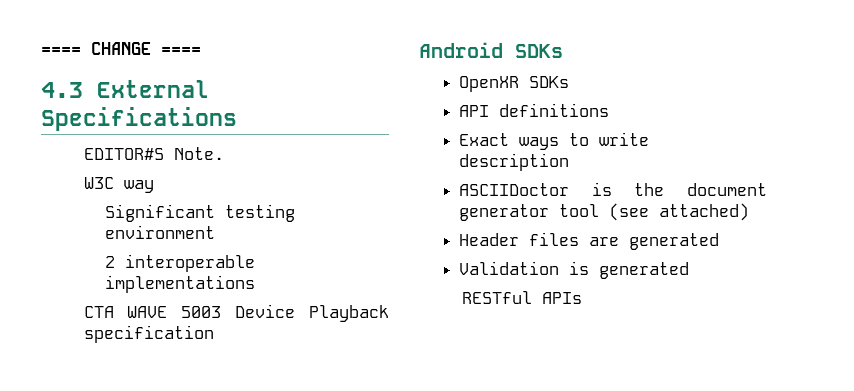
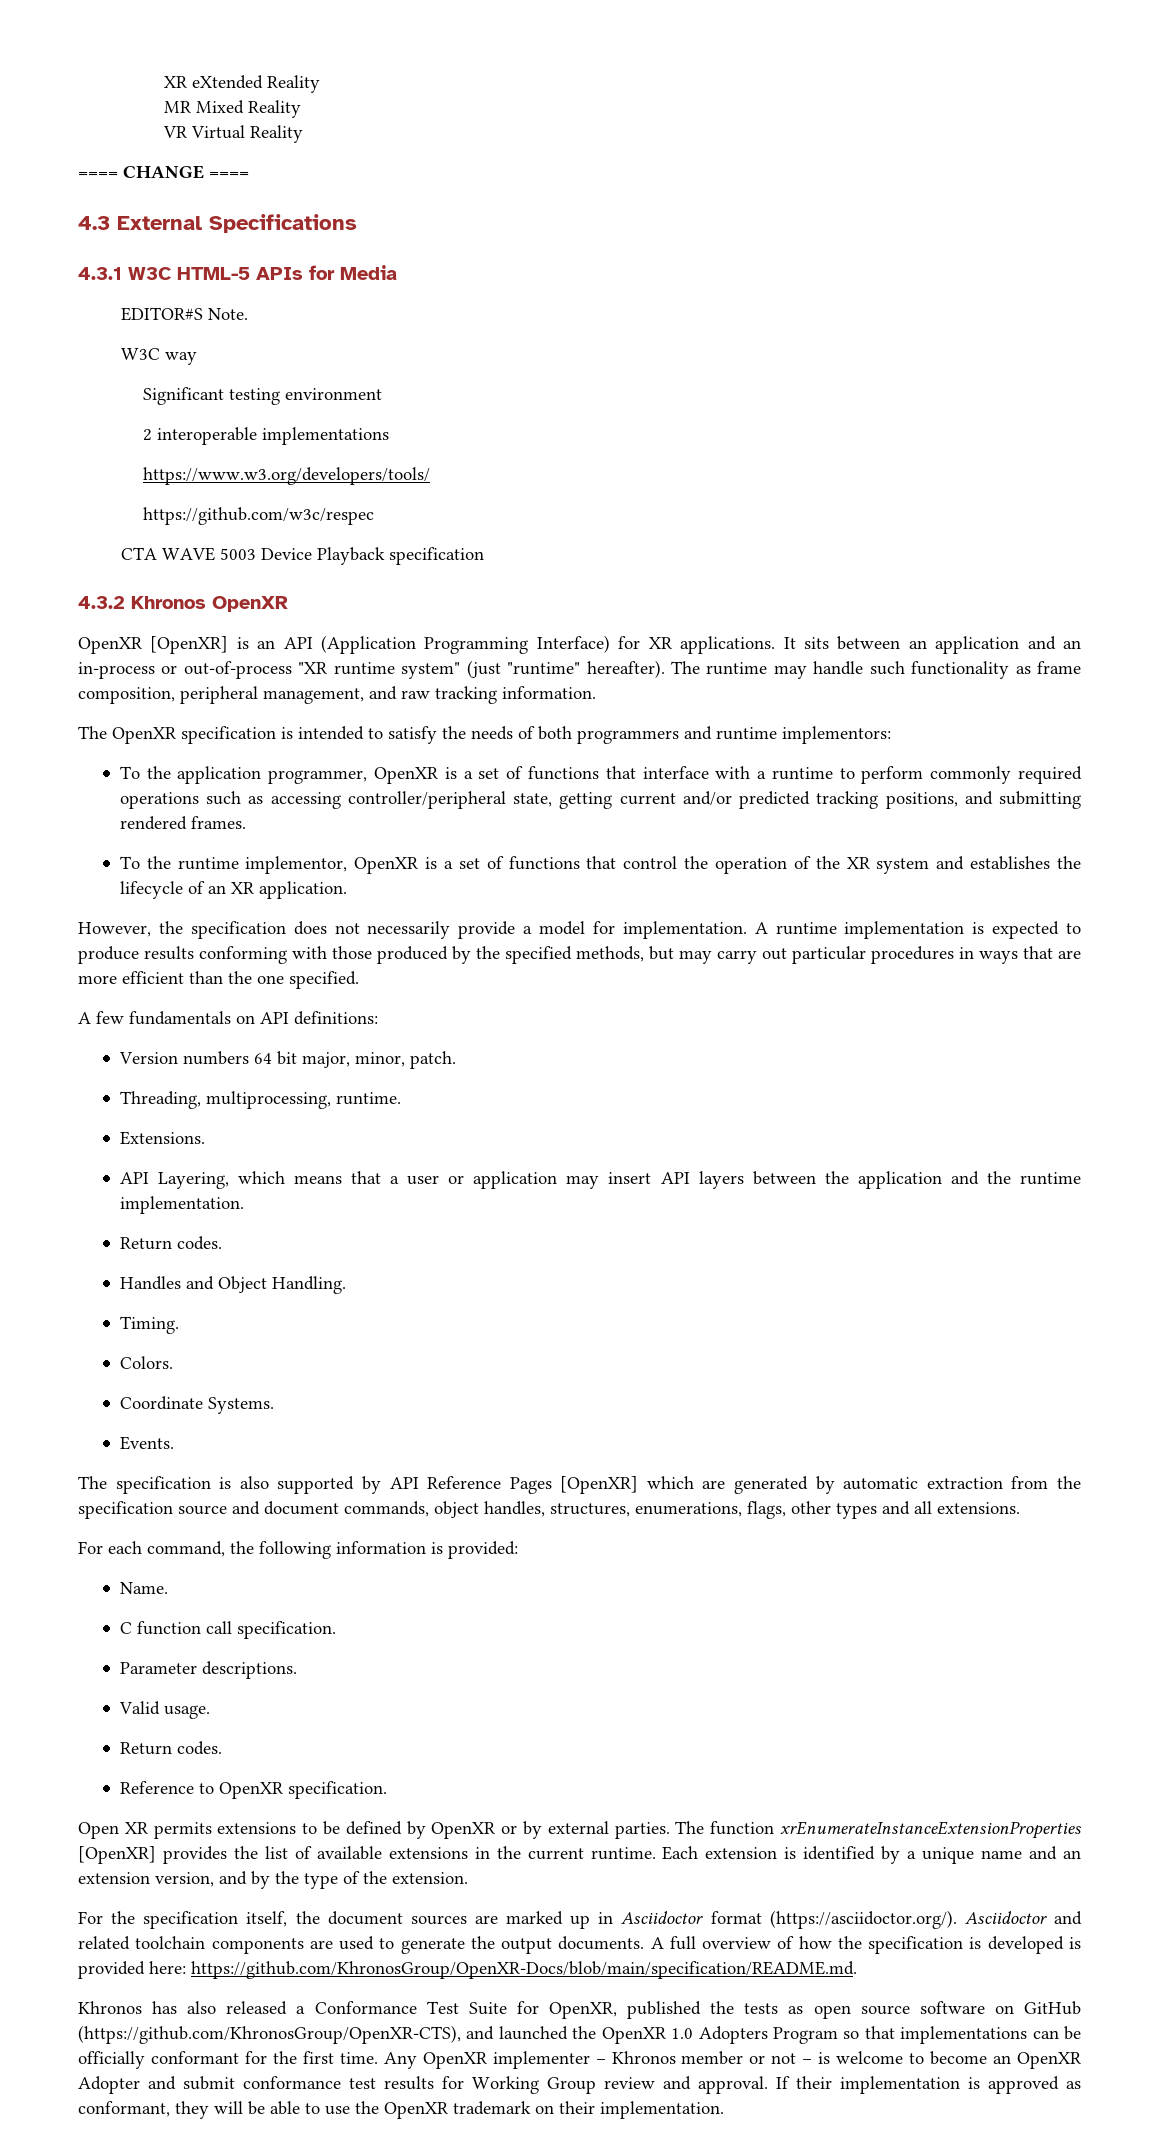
(41, 50) none -> [164,75,321,93] [164,100,302,118] [163,125,304,143] XR eXtended Reality // MR Mixed Reality // VR Virtual Reality //
(237, 119) none -> [78,265,397,280] // 4.3.1 W3C HTML-5 APIs for Media
(255, 284) none -> [142,467,430,485] [142,507,374,525] // https://www.w3.org/developers/tools/ // https://github.com/w3c/respec
[419,42,563,58] [458,76,569,92] [458,103,609,117] [458,132,649,150] [458,153,569,171] [458,182,767,196] [458,203,749,221] [458,232,719,250] [458,261,689,279] [461,291,582,304] Android SDKs // OpenXR SDKs // API definitions // Exact ways to write description // ASCIIDoctor is the document generator tool (see attached) // Header files are generated // Validation is generated // RESTful APIs -> [78,596,288,612] [78,635,1081,654] [78,660,1081,679] [78,686,596,704] [78,726,891,744] [119,766,1082,784] [119,791,1081,809] [119,816,246,830] [119,856,1081,874] [119,881,347,899] [78,921,1081,939] [78,946,1081,964] [78,971,359,989] [78,1011,378,1025] [118,1051,456,1069] [119,1091,401,1109] [119,1131,205,1145] [119,1171,1082,1189] [119,1196,244,1214] [119,1236,222,1250] [119,1276,346,1294] [119,1316,179,1334] [119,1356,173,1369] [119,1396,274,1414] [119,1436,174,1450] [78,1476,1082,1494] [78,1501,1020,1519] [78,1541,518,1559] [119,1582,168,1594] [119,1621,336,1639] [119,1661,297,1679] [118,1701,210,1719] [119,1741,222,1755] [119,1781,387,1799] [78,1821,1081,1839] [78,1846,1082,1864] [78,1871,468,1889] [78,1910,1082,1929] [78,1936,1082,1954] [78,1961,857,1979] [78,2001,1081,2019] [78,2025,1081,2044] [78,2051,1082,2069] [78,2076,1081,2094] [78,2101,724,2119] 4.3.2 Khronos OpenXR // OpenXR [OpenXR] is an API (Application Programming Interface) for XR applications. It sits between an application and an in-process or out-of-process "XR runtime system" (just "runtime" hereafter). The runtime may handle such functionality as frame composition, peripheral management, and raw tracking information. // The OpenXR specification is intended to satisfy the needs of both programmers and runtime implementors: // To the application programmer, OpenXR is a set of functions that interface with a runtime to perform commonly required operations such as accessing controller/peripheral state, getting current and/or predicted tracking positions, and submitting rendered frames. // To the runtime implementor, OpenXR is a set of functions that control the operation of the XR system and establishes the lifecycle of an XR application. // However, the specification does not necessarily provide a model for implementation. A runtime implementation is expected to produce results conforming with those produced by the specified methods, but may carry out particular procedures in ways that are more efficient than the one specified. // A few fundamentals on API definitions: // Version numbers 64 bit major, minor, patch. // Threading, multiprocessing, runtime. // Extensions. // API Layering, which means that a user or application may insert API layers between the application and the runtime implementation. // Return codes. // Handles and Object Handling. // Timing. // Colors. // Coordinate Systems. // Events. // The specification is also supported by API Reference Pages [OpenXR] which are generated by automatic extraction from the specification source and document commands, object handles, structures, enumerations, flags, other types and all extensions. // For each command, the following information is provided: // Name. // C function call specification. // Parameter descriptions. // Valid usage. // Return codes. // Reference to OpenXR specification. // Open XR permits extensions to be defined by OpenXR or by external parties. The function xrEnumerateInstanceExtensionProperties [OpenXR] provides the list of available extensions in the current runtime. Each extension is identified by a unique name and an extension version, and by the type of the extension. // For the specification itself, the document sources are marked up in Asciidoctor format (https://asciidoctor.org/). Asciidoctor and related toolchain components are used to generate the output documents. A full overview of how the specification is developed is provided here: https://github.com/KhronosGroup/OpenXR-Docs/blob/main/specification/README.md. // Khronos has also released a Conformance Test Suite for OpenXR, published the tests as open source software on GitHub (https://github.com/KhronosGroup/OpenXR-CTS), and launched the OpenXR 1.0 Adopters Program so that implementations can be officially conformant for the first time. Any OpenXR implementer – Khronos member or not – is welcome to become an OpenXR Adopter and submit conformance test results for Working Group review and approval. If their implementation is approved as conformant, they will be able to use the OpenXR trademark on their implementation.

